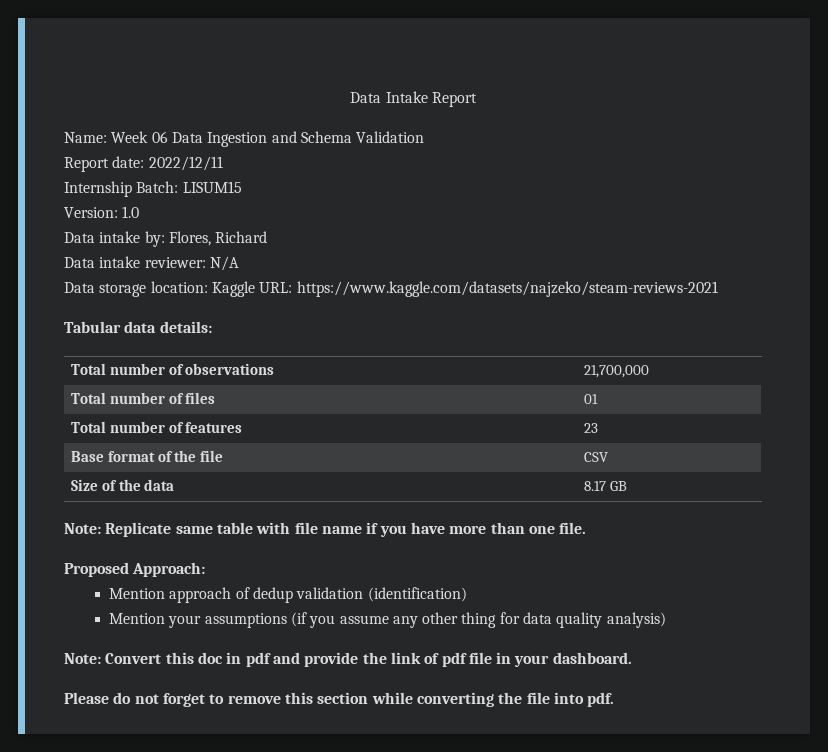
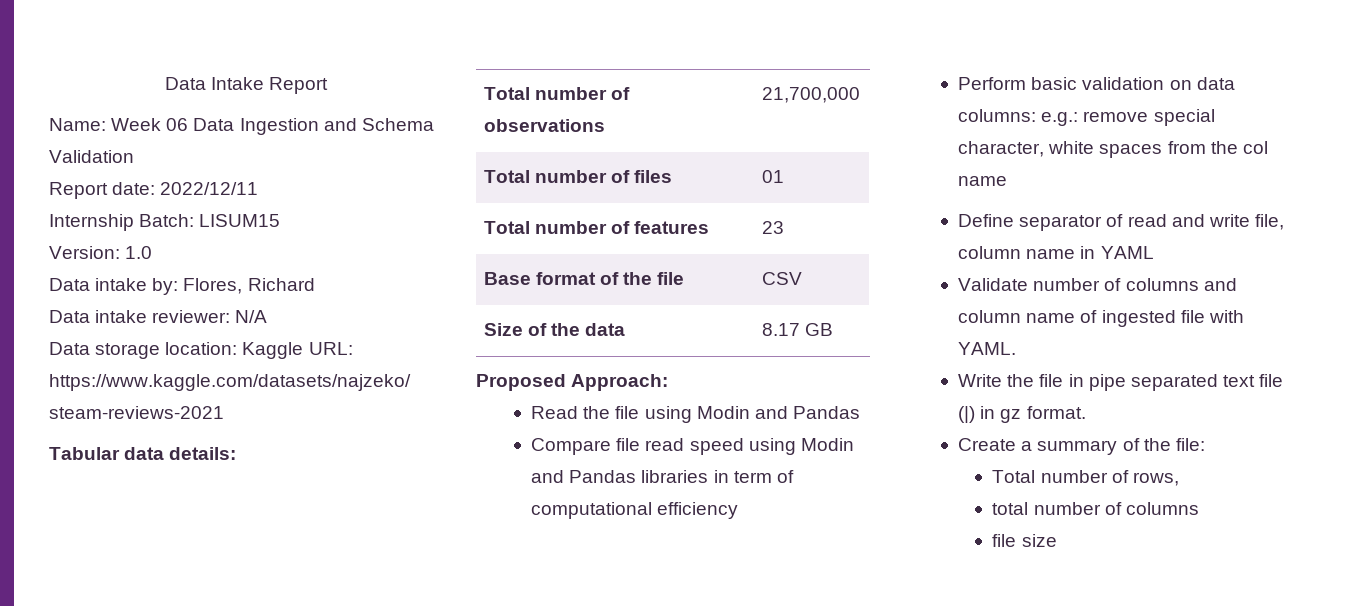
[64,522,587,537] [64,562,206,577] [108,587,467,603] [108,612,666,628] [64,652,632,667] [64,692,615,707] Note: Replicate same table with file name if you have more than one file. // Proposed Approach: // Mention approach of dedup validation (identification) // Mention your assumptions (if you assume any other thing for data quality analysis) // Note: Convert this doc in pdf and provide the link of pdf file in your dashboard. // Please do not forget to remove this section while converting the file into pdf. -> [476,374,669,391] [531,406,860,423] [531,438,854,455] [531,470,794,483] [531,502,739,519] [958,77,1235,90] [958,109,1215,126] [958,141,1268,158] [958,176,1008,186] [958,214,1284,231] [958,246,1154,259] [958,278,1237,291] [958,310,1244,327] [958,342,1017,355] [958,374,1284,391] [958,406,1086,423] [958,438,1205,455] [992,470,1179,486] [992,502,1199,515] [992,534,1057,547] Proposed Approach: // Read the file using Modin and Pandas // Compare file read speed using Modin and Pandas libraries in term of computational efficiency // Perform basic validation on data columns: e.g.: remove special character, white spaces from the col name // Define separator of read and write file, column name in YAML // Validate number of columns and column name of ingested file with YAML. // Write the file in pipe separated text file (|) in gz format. // Create a summary of the file: // Total number of rows, // total number of columns // file size

